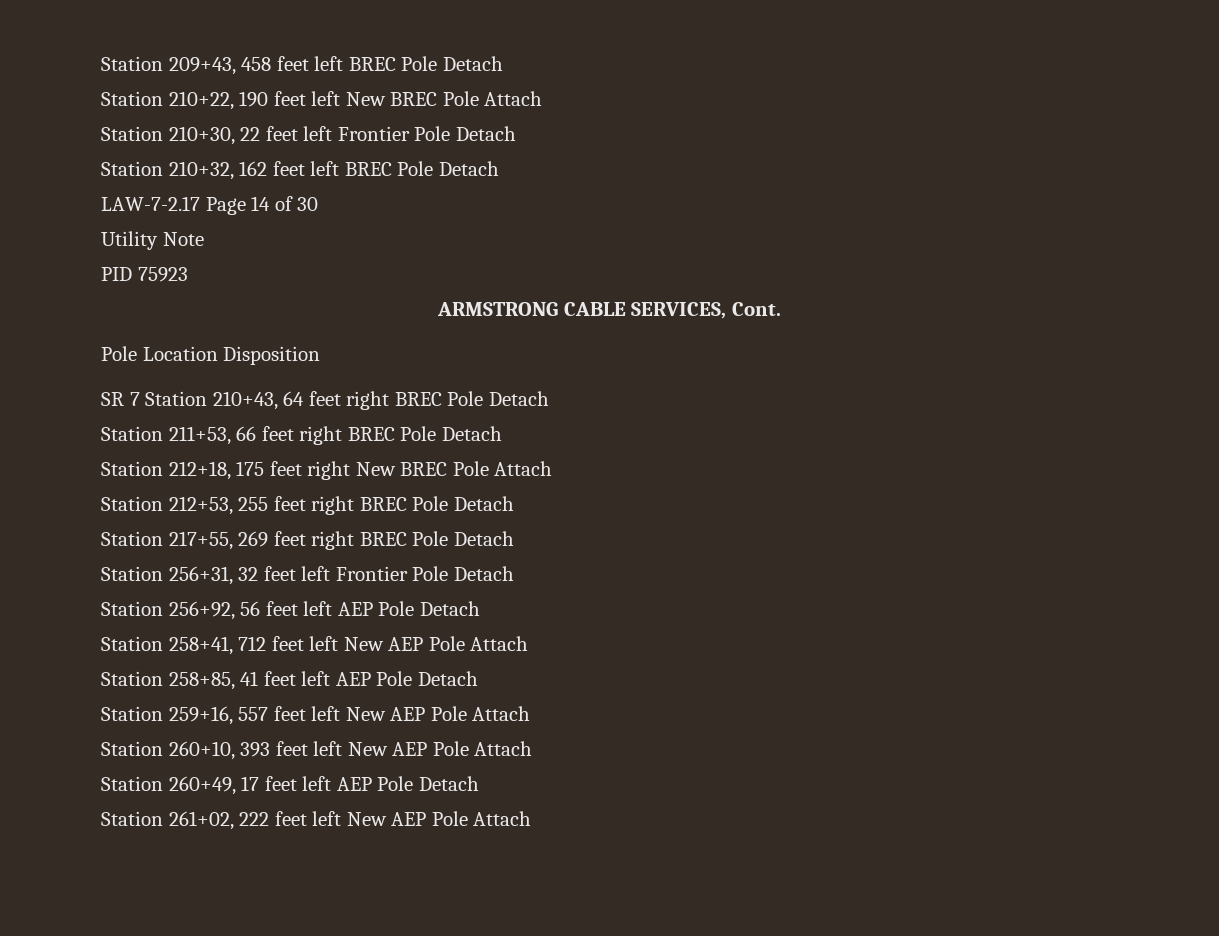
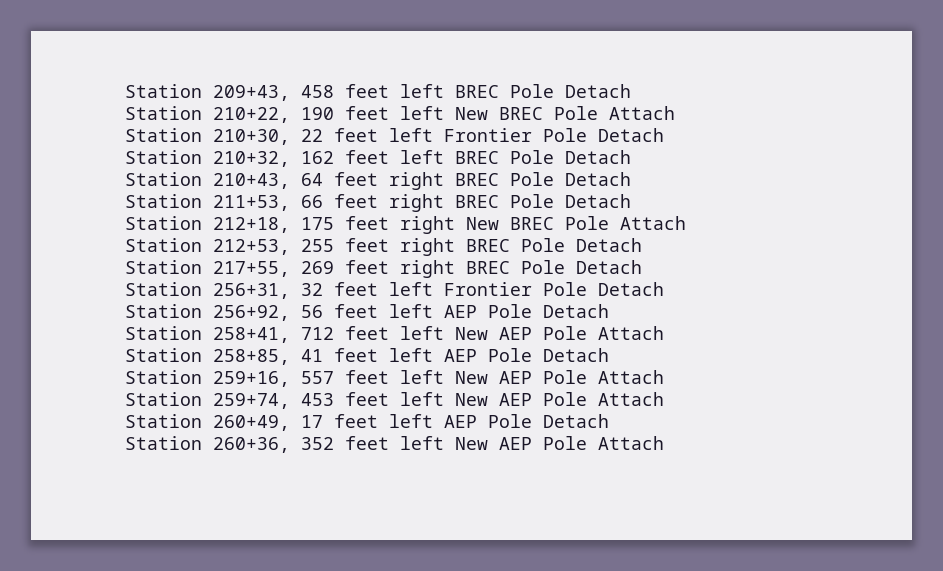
[101,196,319,215] [101,231,204,250] [101,267,188,282] [437,302,781,319] [101,346,321,365] [101,392,140,406] LAW-7-2.17 Page 14 of 30 // Utility Note // PID 75923 // ARMSTRONG CABLE SERVICES, Cont. // Pole Location Disposition // SR 7 -> (631, 157) none
[168,741,271,760] 260+10, 393 -> [213,393,334,409] 259+74, 453
[168,811,270,830] 261+02, 222 -> [213,437,334,453] 260+36, 352

